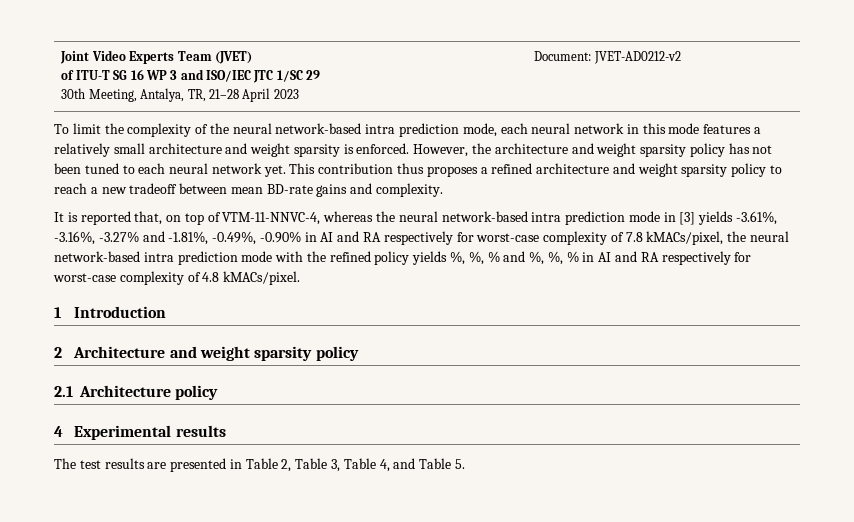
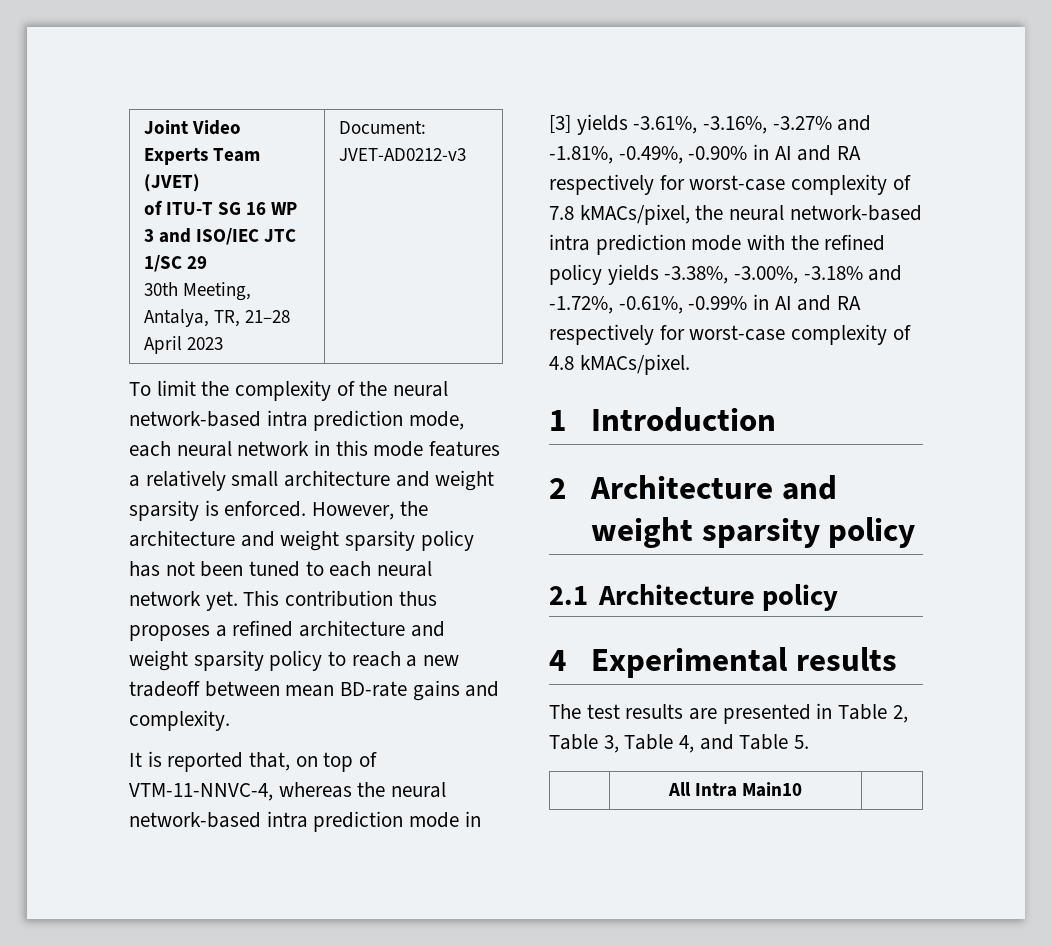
[593,51,681,64] JVET-AD0212-v2 -> [338,148,466,161] JVET-AD0212-v3
[450,251,579,265] %, %, % and %, %, % -> [664,265,903,284] [549,296,748,314] -3.38%, -3.00%, -3.18% and -1.72%, -0.61%, -0.99%
(465, 464) none -> [667,782,803,797] // | All Intra Main10 |

